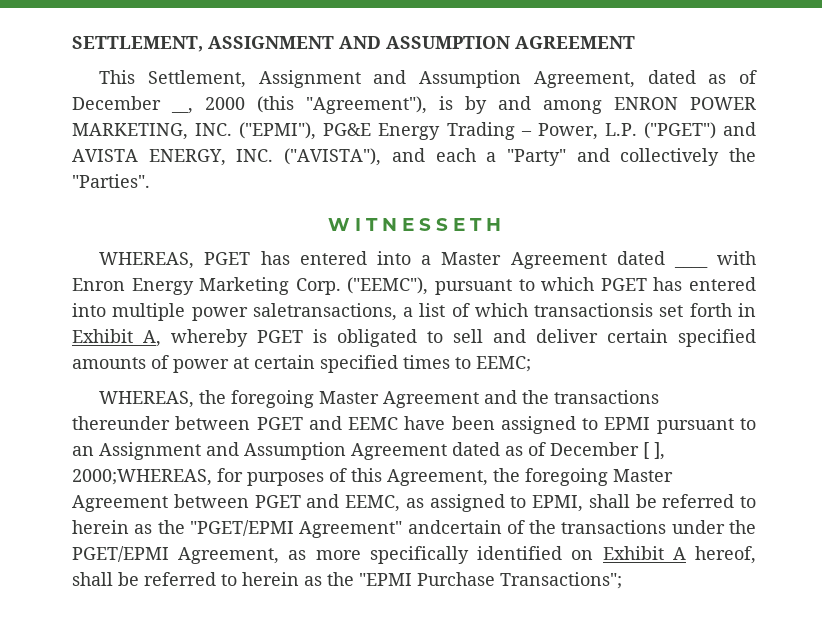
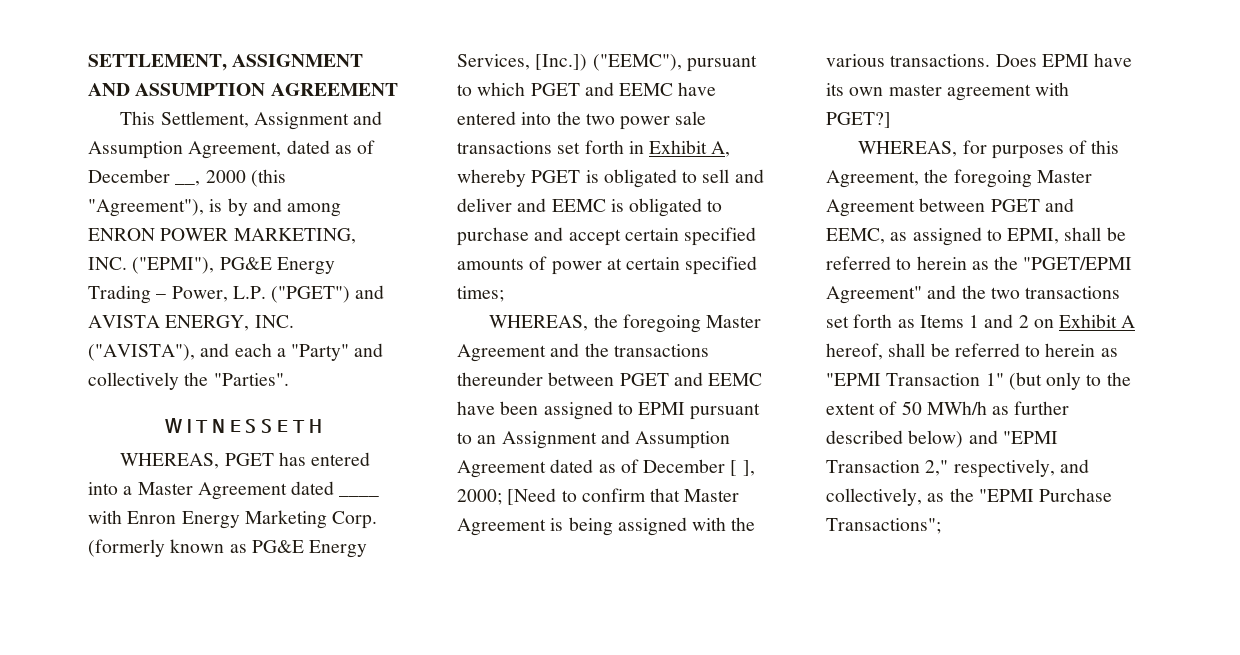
(341, 286) none -> [88,539,368,558] [457,54,588,71] (formerly known as PG&E Energy Services, [Inc.])
[653,277,757,291] [72,303,654,321] has entered into multiple power saletransactions, a list of which transactionsis -> [584,82,717,96] [457,111,707,130] [457,141,552,154] and EEMC have entered into the two power sale transactions
(598, 336) none -> [517,198,723,217] [457,227,621,246] and EEMC is obligated to purchase and accept
[403,355,531,372] times to EEMC; -> [457,286,504,302] times;
[72,469,212,486] 2000;WHEREAS, -> [457,488,740,505] [457,517,756,536] [826,53,1133,67] [826,82,1070,101] [826,112,891,128] [858,141,958,157] 2000; [Need to confirm that Master Agreement is being assigned with the various transactions. Does EPMI have its own master agreement with PGET?] // WHEREAS,
[407,520,756,534] [72,546,563,564] andcertain of the transactions under the PGET/EPMI Agreement, as more specifically identified -> [927,285,1121,299] [826,314,1029,328] and the two transactions set forth as Items 1 and 2
(322, 581) none -> [826,372,1131,390] [826,401,1070,415] [826,430,1058,448] [826,459,1089,478] [826,488,945,506] "EPMI Transaction 1" (but only to the extent of 50 MWh/h as further described below) and "EPMI Transaction 2," respectively, and collectively, as

